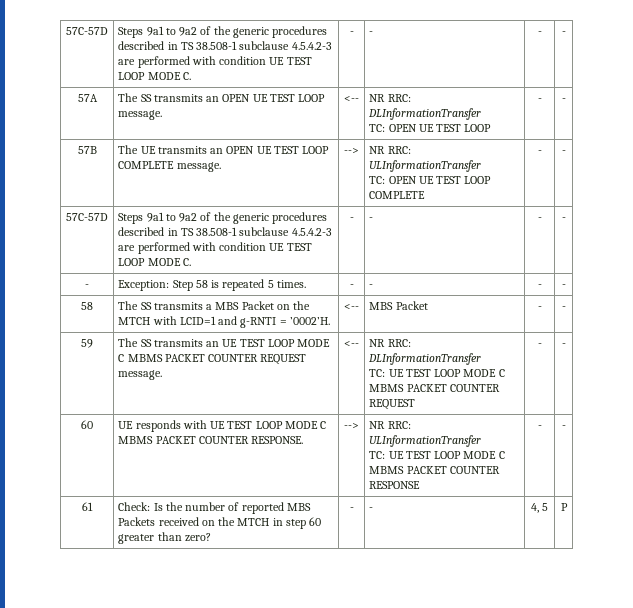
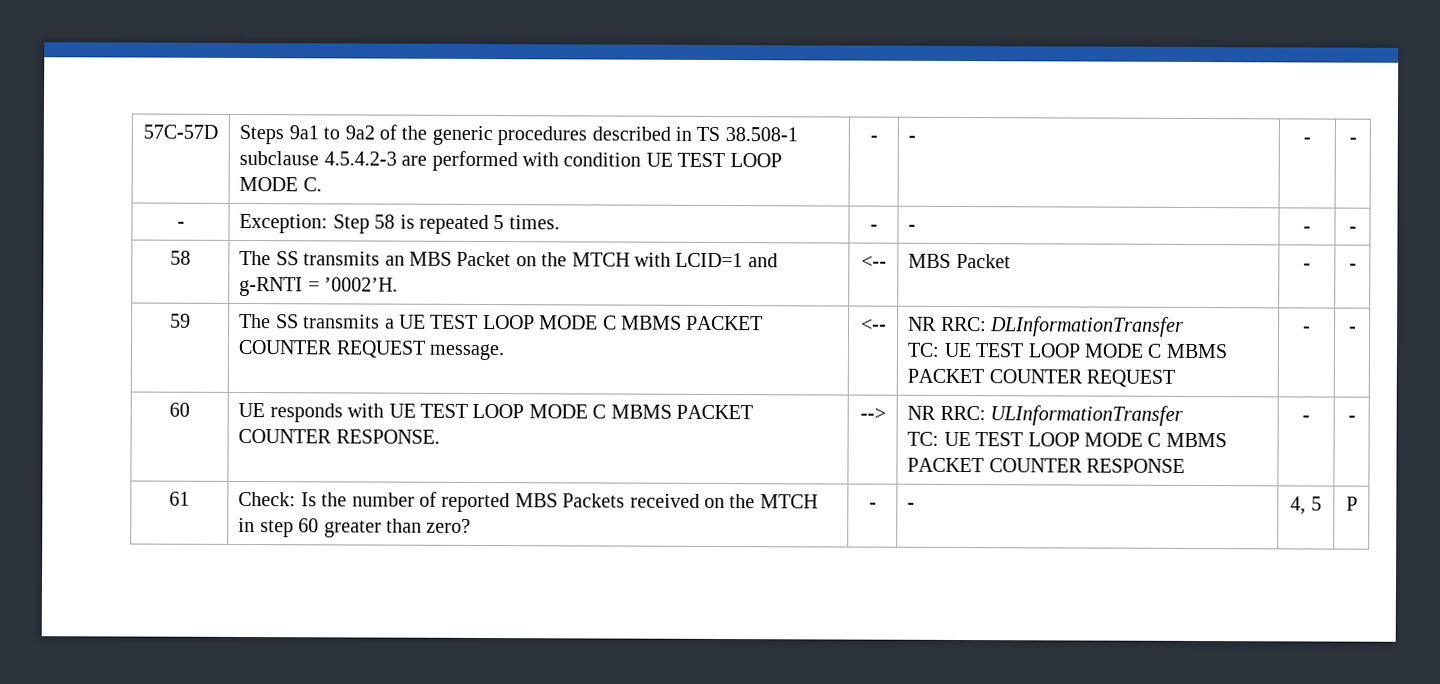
[77,94,98,102] [118,93,326,102] [118,110,163,120] [344,96,359,102] [369,94,411,102] [368,108,482,120] [369,124,492,132] [537,98,542,102] [561,98,566,102] [77,146,97,154] [118,145,330,154] [118,161,221,172] [344,148,359,154] [369,146,411,154] [369,160,482,172] [369,176,492,184] [369,191,426,199] [537,150,542,154] [561,150,566,154] [66,213,108,221] [118,212,328,224] [118,227,332,236] [118,242,312,254] [118,258,191,266] [349,217,354,221] [369,217,374,221] [537,217,542,221] [561,217,566,221] // 57A | The SS transmits an OPEN UE TEST LOOP message. | <-- | NR RRC: DLInformationTransfer // TC: OPEN UE TEST LOOP | - | - // 57B | The UE transmits an OPEN UE TEST LOOP COMPLETE message. | --> | NR RRC: ULInformationTransfer // TC: OPEN UE TEST LOOP COMPLETE | - | - // 57C-57D | Steps 9a1 to 9a2 of the generic procedures described in TS 38.508-1 subclause 4.5.4.2-3 are performed with condition UE TEST LOOP MODE C. | - | - | - | - -> (1357, 140) none
[206,304,213,310] a -> [384,255,405,266] an
[206,341,220,347] an -> [384,318,395,329] a

